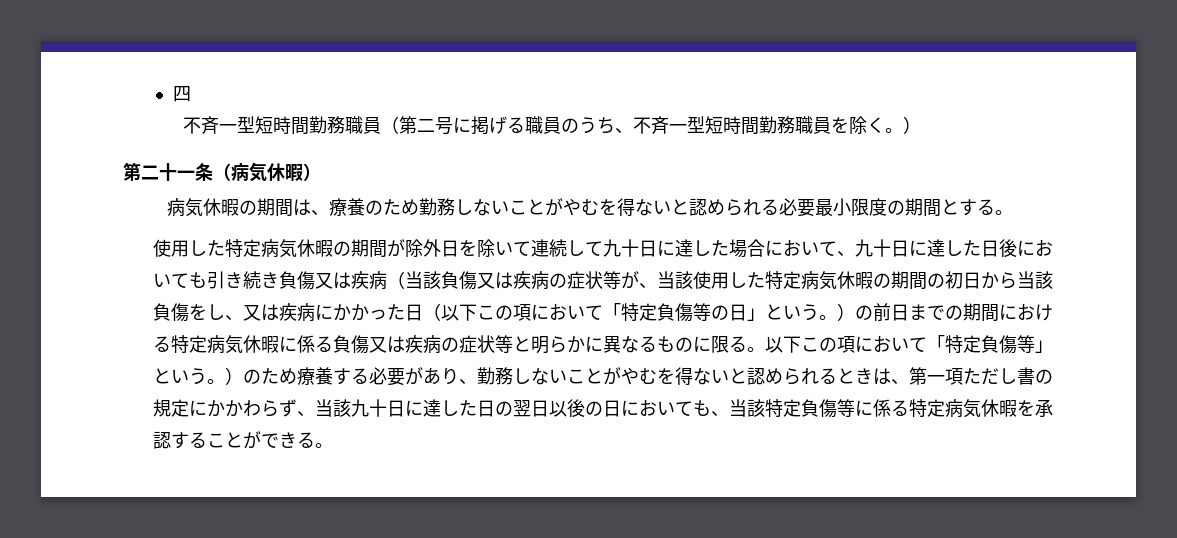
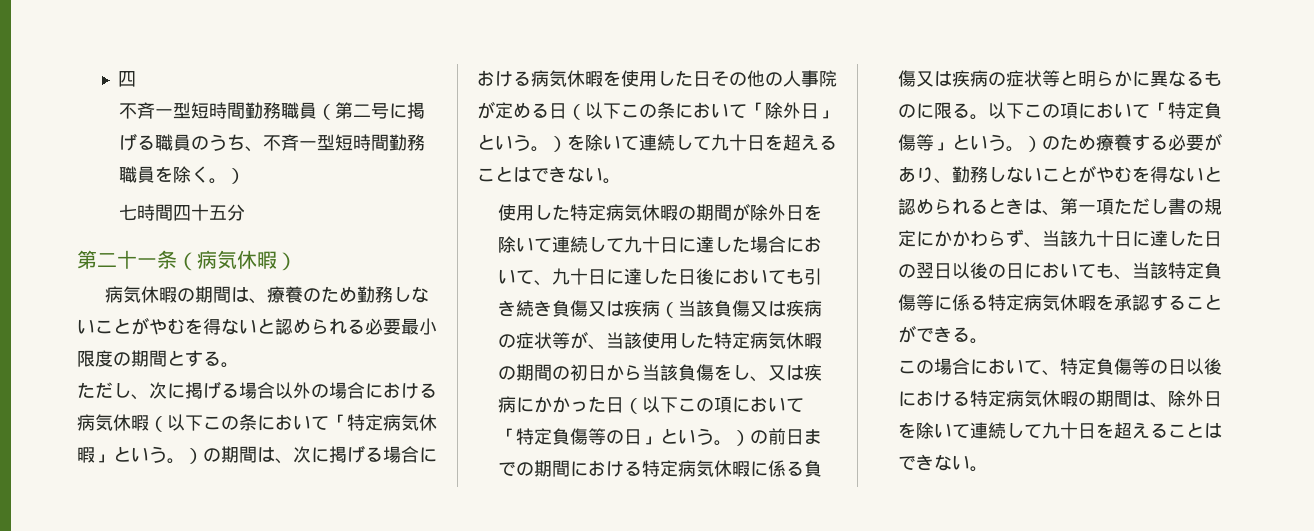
(921, 125) none -> [119,204,246,221] // 七時間四十五分
(1014, 212) none -> [77,381,437,400] [77,414,437,432] [77,445,437,464] [477,70,837,87] [477,101,837,120] [477,134,837,152] [477,166,621,184] // ただし、次に掲げる場合以外の場合における病気休暇（以下この条において「特定病気休暇」という。）の期間は、次に掲げる場合における病気休暇を使用した日その他の人事院が定める日（以下この条において「除外日」という。）を除いて連続して九十日を超えることはできない。
(333, 445) none -> [898,358,1223,376] [898,390,1223,408] [898,422,1223,439] [898,454,989,472] // この場合において、特定負傷等の日以後における特定病気休暇の期間は、除外日を除いて連続して九十日を超えることはできない。

